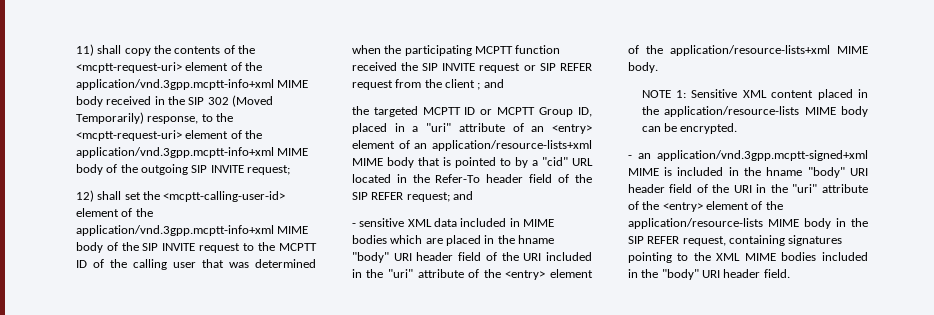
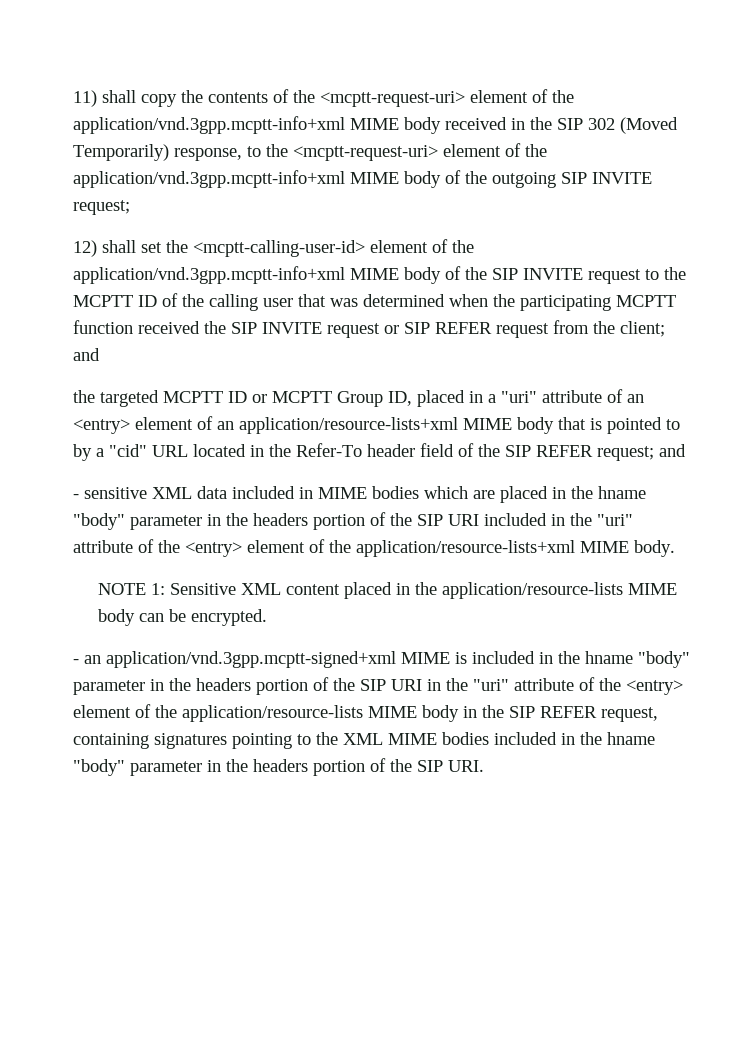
[444,79,481,90] client ; -> [620,321,666,337] client;
[393,252,519,261] URI header field of the -> [130,512,444,530] parameter in the headers portion of the SIP
[850,168,868,176] [627,184,730,193] URI header field of the -> [73,677,387,695] parameter in the headers portion of the SIP
[661,269,790,280] "body" URI header field. -> [607,732,656,745] [73,758,485,776] hname "body" parameter in the headers portion of the SIP URI.

